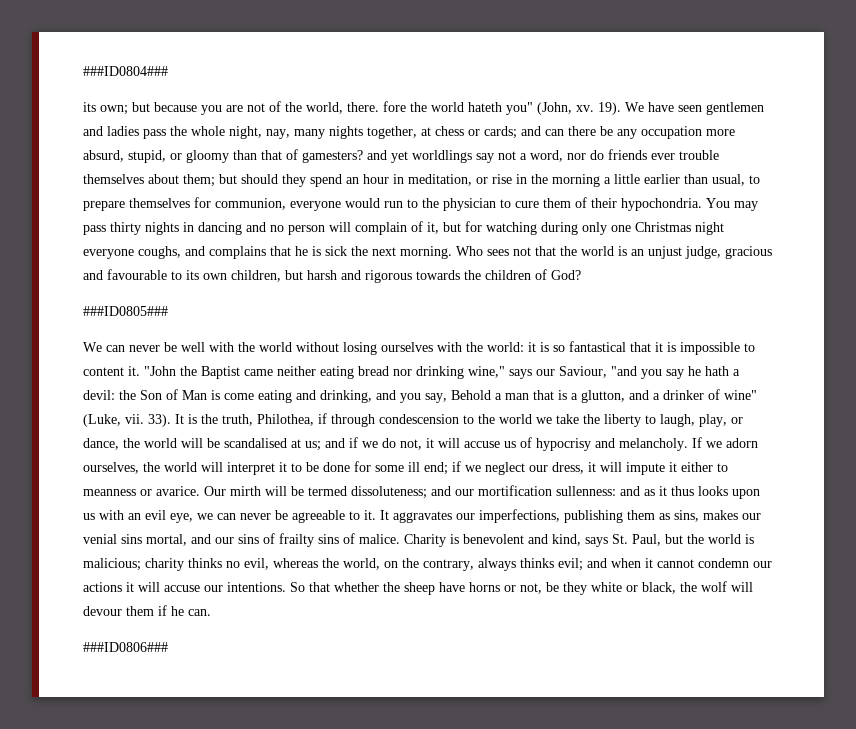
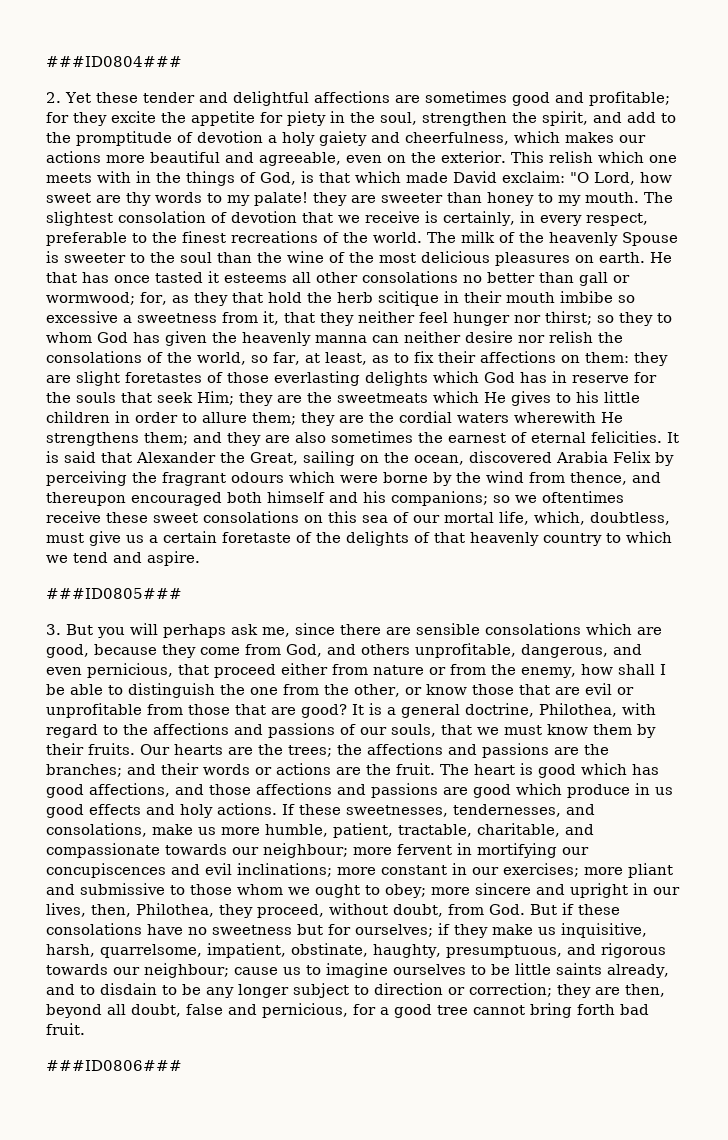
[83,101,764,115] [83,126,735,139] [83,149,719,163] [83,174,760,187] [83,197,758,211] [83,221,724,235] [83,246,772,259] [83,269,581,283] [83,306,168,316] [83,341,755,355] [83,366,740,379] [83,389,757,403] [83,413,743,427] [83,437,758,451] [83,461,728,475] [83,485,760,499] [83,509,761,523] [83,533,754,547] [83,558,772,571] [83,581,753,595] [83,605,211,616] its own; but because you are not of the world, there. fore the world hateth you" (John, xv. 19). We have seen gentlemen and ladies pass the whole night, nay, many nights together, at chess or cards; and can there be any occupation more absurd, stupid, or gloomy than that of gamesters? and yet worldlings say not a word, nor do friends ever trouble themselves about them; but should they spend an hour in meditation, or rise in the morning a little earlier than usual, to prepare themselves for communion, everyone would run to the physician to cure them of their hypochondria. You may pass thirty nights in dancing and no person will complain of it, but for watching during only one Christmas night everyone coughs, and complains that he is sick the next morning. Who sees not that the world is an unjust judge, gracious and favourable to its own children, but harsh and rigorous towards the children of God? // ###ID0805### // We can never be well with the world without losing ourselves with the world: it is so fantastical that it is impossible to content it. "John the Baptist came neither eating bread nor drinking wine," says our Saviour, "and you say he hath a devil: the Son of Man is come eating and drinking, and you say, Behold a man that is a glutton, and a drinker of wine" (Luke, vii. 33). It is the truth, Philothea, if through condescension to the world we take the liberty to laugh, play, or dance, the world will be scandalised at us; and if we do not, it will accuse us of hypocrisy and melancholy. If we adorn ourselves, the world will interpret it to be done for some ill end; if we neglect our dress, it will impute it either to meanness or avarice. Our mirth will be termed dissoluteness; and our mortification sullenness: and as it thus looks upon us with an evil eye, we can never be agreeable to it. It aggravates our imperfections, publishing them as sins, makes our venial sins mortal, and our sins of frailty sins of malice. Charity is benevolent and kind, says St. Paul, but the world is malicious; charity thinks no evil, whereas the world, on the contrary, always thinks evil; and when it cannot condemn our actions it will accuse our intentions. So that whether the sheep have horns or not, be they white or black, the wolf will devour them if he can. -> [46,91,670,106] [46,111,676,126] [46,131,646,146] [46,151,677,166] [46,171,672,186] [46,192,673,206] [46,211,648,226] [46,231,678,246] [46,251,672,266] [46,271,630,286] [46,291,635,306] [46,311,672,326] [46,331,623,346] [46,351,668,366] [46,371,657,386] [46,391,640,406] [46,411,623,426] [46,431,679,446] [46,451,674,466] [46,471,661,486] [46,491,624,506] [46,511,670,525] [46,531,672,546] [46,551,200,566] [46,588,182,599] [46,623,662,638] [46,643,642,658] [46,663,666,678] [46,683,634,698] [46,703,656,718] [46,723,656,738] [46,743,609,758] [46,763,659,778] [46,783,673,798] [46,803,595,818] [46,823,594,838] [46,843,589,858] [46,863,673,878] [46,883,680,898] [46,903,620,918] [46,923,647,938] [46,943,666,958] [46,963,669,978] [46,983,665,998] [46,1003,649,1018] [46,1023,85,1035] 2. Yet these tender and delightful affections are sometimes good and profitable; for they excite the appetite for piety in the soul, strengthen the spirit, and add to the promptitude of devotion a holy gaiety and cheerfulness, which makes our actions more beautiful and agreeable, even on the exterior. This relish which one meets with in the things of God, is that which made David exclaim: "O Lord, how sweet are thy words to my palate! they are sweeter than honey to my mouth. The slightest consolation of devotion that we receive is certainly, in every respect, preferable to the finest recreations of the world. The milk of the heavenly Spouse is sweeter to the soul than the wine of the most delicious pleasures on earth. He that has once tasted it esteems all other consolations no better than gall or wormwood; for, as they that hold the herb scitique in their mouth imbibe so excessive a sweetness from it, that they neither feel hunger nor thirst; so they to whom God has given the heavenly manna can neither desire nor relish the consolations of the world, so far, at least, as to fix their affections on them: they are slight foretastes of those everlasting delights which God has in reserve for the souls that seek Him; they are the sweetmeats which He gives to his little children in order to allure them; they are the cordial waters wherewith He strengthens them; and they are also sometimes the earnest of eternal felicities. It is said that Alexander the Great, sailing on the ocean, discovered Arabia Felix by perceiving the fragrant odours which were borne by the wind from thence, and thereupon encouraged both himself and his companions; so we oftentimes receive these sweet consolations on this sea of our mortal life, which, doubtless, must give us a certain foretaste of the delights of that heavenly country to which we tend and aspire. // ###ID0805### // 3. But you will perhaps ask me, since there are sensible consolations which are good, because they come from God, and others unprofitable, dangerous, and even pernicious, that proceed either from nature or from the enemy, how shall I be able to distinguish the one from the other, or know those that are evil or unprofitable from those that are good? It is a general doctrine, Philothea, with regard to the affections and passions of our souls, that we must know them by their fruits. Our hearts are the trees; the affections and passions are the branches; and their words or actions are the fruit. The heart is good which has good affections, and those affections and passions are good which produce in us good effects and holy actions. If these sweetnesses, tendernesses, and consolations, make us more humble, patient, tractable, charitable, and compassionate towards our neighbour; more fervent in mortifying our concupiscences and evil inclinations; more constant in our exercises; more pliant and submissive to those whom we ought to obey; more sincere and upright in our lives, then, Philothea, they proceed, without doubt, from God. But if these consolations have no sweetness but for ourselves; if they make us inquisitive, harsh, quarrelsome, impatient, obstinate, haughty, presumptuous, and rigorous towards our neighbour; cause us to imagine ourselves to be little saints already, and to disdain to be any longer subject to direction or correction; they are then, beyond all doubt, false and pernicious, for a good tree cannot bring forth bad fruit.

